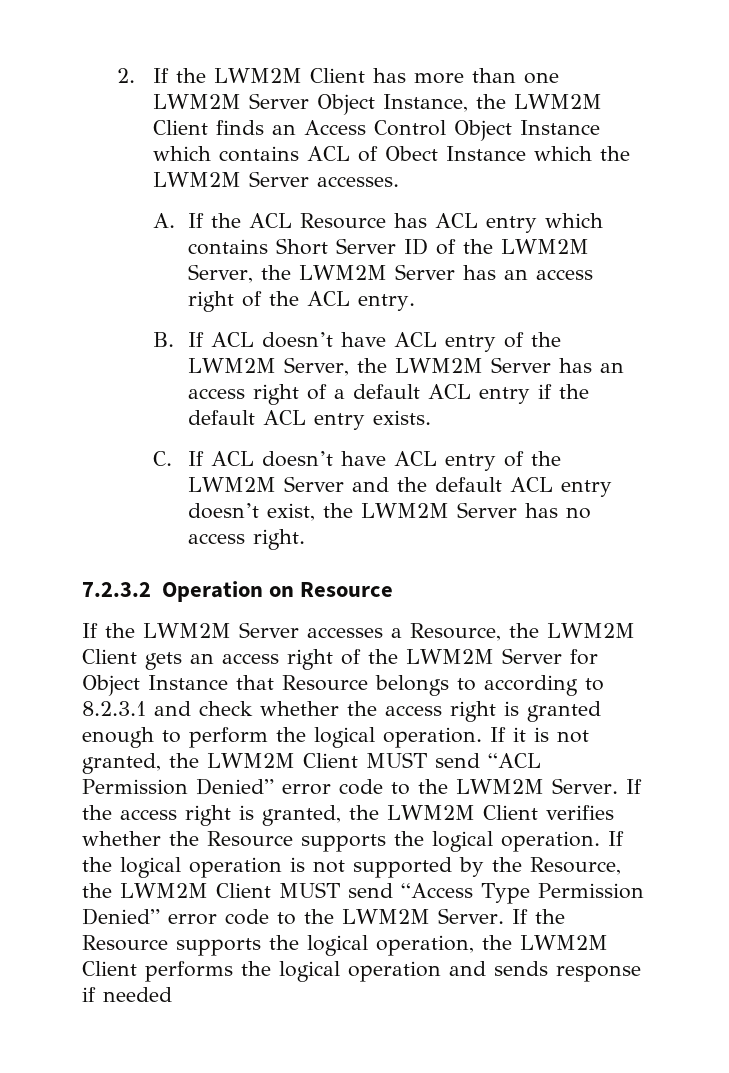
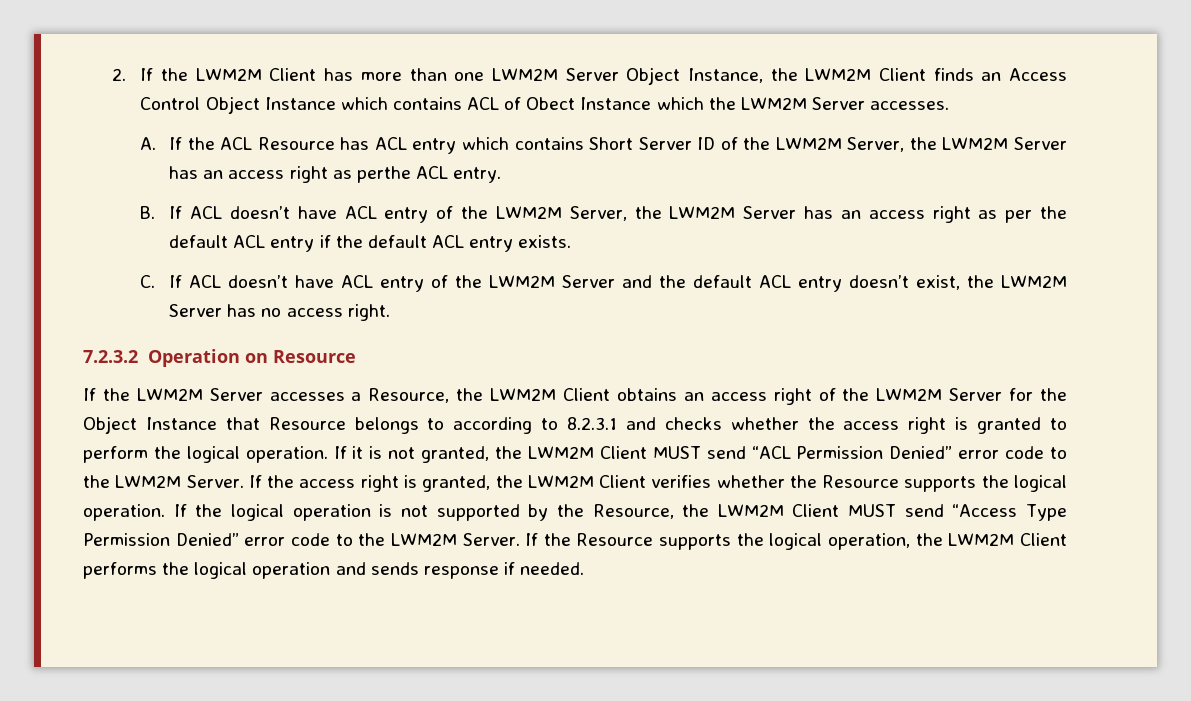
[242,291,300,307] of the -> [332,166,411,183] as perthe
[307,384,346,400] of a -> [978,206,1068,223] as per the
[145,652,182,670] gets -> [616,388,677,401] obtains
(598, 657) none -> [1040,388,1068,401] the
[199,701,253,716] check -> [664,417,722,430] checks
[82,727,154,748] enough -> (1042, 425) none
[103,987,172,1002] needed -> [520,562,585,575] needed.

